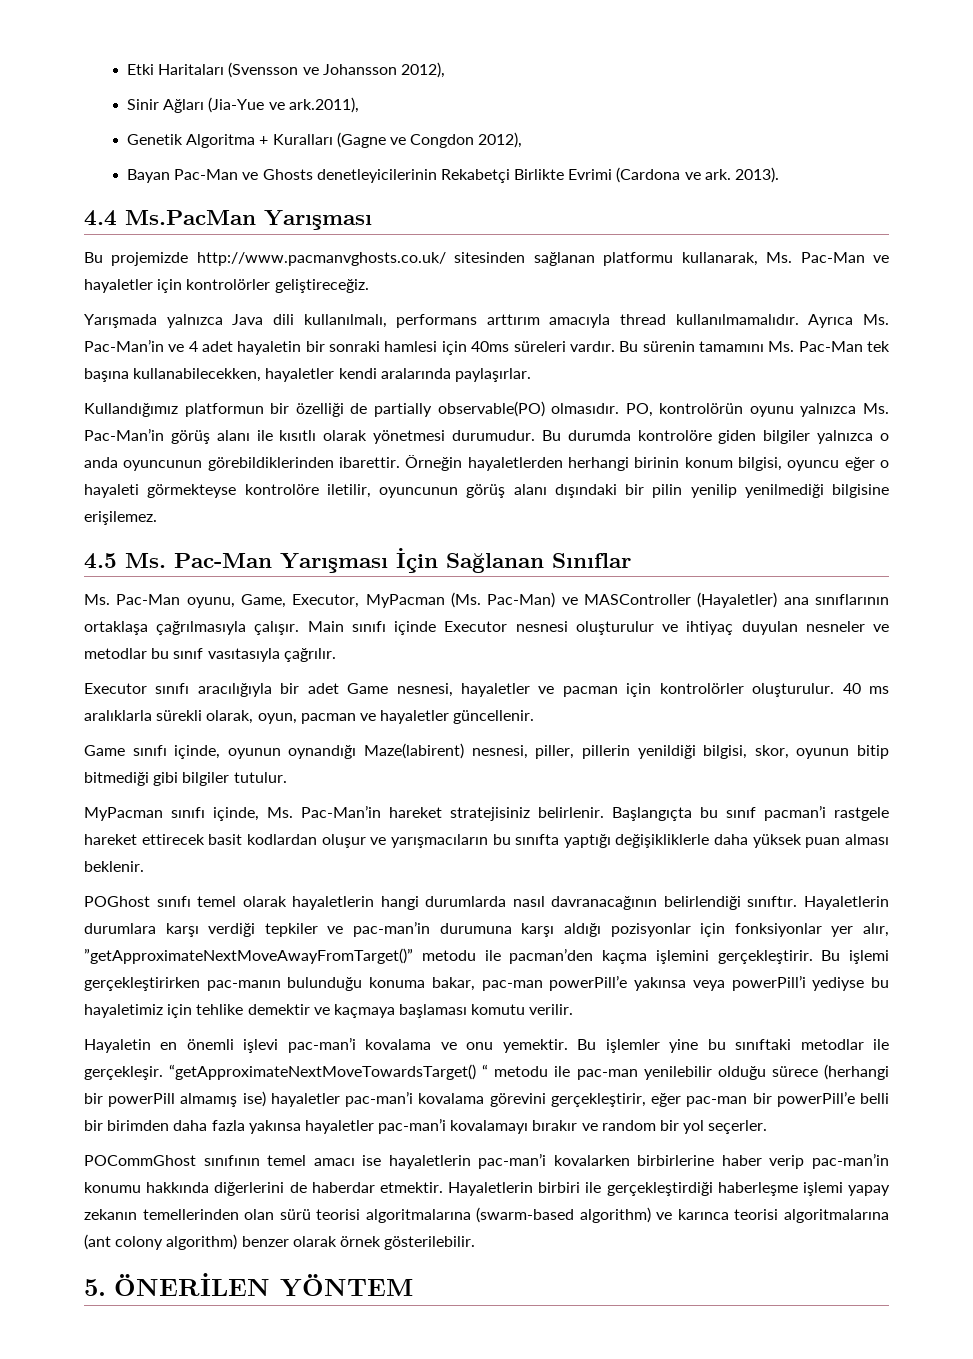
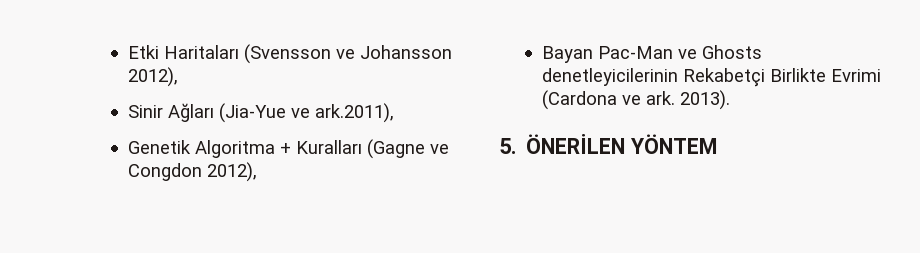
[84,210,372,230] [84,252,890,266] [84,279,369,293] [84,314,889,328] [84,339,891,355] [84,368,531,382] [84,401,890,417] [84,428,890,444] [84,455,890,471] [84,484,889,498] [84,511,157,525] [84,548,631,573] [84,592,890,608] [84,621,890,635] [84,648,336,662] [84,683,890,697] [84,710,535,724] [84,743,890,759] [84,772,287,786] [84,805,889,821] [84,834,889,848] [84,861,144,872] [84,896,889,910] [84,921,890,937] [84,948,889,964] [84,975,890,991] [84,1004,574,1018] [84,1037,889,1053] [84,1064,889,1080] [84,1091,890,1107] [84,1118,768,1134] [84,1153,889,1169] [84,1182,890,1196] [84,1207,889,1223] [84,1234,476,1250] // 4.4 Ms.PacMan Yarışması // Bu projemizde http://www.pacmanvghosts.co.uk/ sitesinden sağlanan platformu kullanarak, Ms. Pac-Man ve hayaletler için kontrolörler geliştireceğiz. // Yarışmada yalnızca Java dili kullanılmalı, performans arttırım amacıyla thread kullanılmamalıdır. Ayrıca Ms. Pac-Man’in ve 4 adet hayaletin bir sonraki hamlesi için 40ms süreleri vardır. Bu sürenin tamamını Ms. Pac-Man tek başına kullanabilecekken, hayaletler kendi aralarında paylaşırlar. // Kullandığımız platformun bir özelliği de partially observable(PO) olmasıdır. PO, kontrolörün oyunu yalnızca Ms. Pac-Man’in görüş alanı ile kısıtlı olarak yönetmesi durumudur. Bu durumda kontrolöre giden bilgiler yalnızca o anda oyuncunun görebildiklerinden ibarettir. Örneğin hayaletlerden herhangi birinin konum bilgisi, oyuncu eğer o hayaleti görmekteyse kontrolöre iletilir, oyuncunun görüş alanı dışındaki bir pilin yenilip yenilmediği bilgisine erişilemez. // 4.5 Ms. Pac-Man Yarışması İçin Sağlanan Sınıflar // Ms. Pac-Man oyunu, Game, Executor, MyPacman (Ms. Pac-Man) ve MASController (Hayaletler) ana sınıflarının ortaklaşa çağrılmasıyla çalışır. Main sınıfı içinde Executor nesnesi oluşturulur ve ihtiyaç duyulan nesneler ve metodlar bu sınıf vasıtasıyla çağrılır. // Executor sınıfı aracılığıyla bir adet Game nesnesi, hayaletler ve pacman için kontrolörler oluşturulur. 40 ms aralıklarla sürekli olarak, oyun, pacman ve hayaletler güncellenir. // Game sınıfı içinde, oyunun oynandığı Maze(labirent) nesnesi, piller, pillerin yenildiği bilgisi, skor, oyunun bitip bitmediği gibi bilgiler tutulur. // MyPacman sınıfı içinde, Ms. Pac-Man’in hareket stratejisiniz belirlenir. Başlangıçta bu sınıf pacman’i rastgele hareket ettirecek basit kodlardan oluşur ve yarışmacıların bu sınıfta yaptığı değişikliklerle daha yüksek puan alması beklenir. // POGhost sınıfı temel olarak hayaletlerin hangi durumlarda nasıl davranacağının belirlendiği sınıftır. Hayaletlerin durumlara karşı verdiği tepkiler ve pac-man’in durumuna karşı aldığı pozisyonlar için fonksiyonlar yer alır, ”getApproximateNextMoveAwayFromTarget()” metodu ile pacman’den kaçma işlemini gerçekleştirir. Bu işlemi gerçekleştirirken pac-manın bulunduğu konuma bakar, pac-man powerPill’e yakınsa veya powerPill’i yediyse bu hayaletimiz için tehlike demektir ve kaçmaya başlaması komutu verilir. // Hayaletin en önemli işlevi pac-man’i kovalama ve onu yemektir. Bu işlemler yine bu sınıftaki metodlar ile gerçekleşir. “getApproximateNextMoveTowardsTarget() “ metodu ile pac-man yenilebilir olduğu sürece (herhangi bir powerPill almamış ise) hayaletler pac-man’i kovalama görevini gerçekleştirir, eğer pac-man bir powerPill’e belli bir birimden daha fazla yakınsa hayaletler pac-man’i kovalamayı bırakır ve random bir yol seçerler. // POCommGhost sınıfının temel amacı ise hayaletlerin pac-man’i kovalarken birbirlerine haber verip pac-man’in konumu hakkında diğerlerini de haberdar etmektir. Hayaletlerin birbiri ile gerçekleştirdiği haberleşme işlemi yapay zekanın temellerinden olan sürü teorisi algoritmalarına (swarm-based algorithm) ve karınca teorisi algoritmalarına (ant colony algorithm) benzer olarak örnek gösterilebilir. -> (730, 100) none

